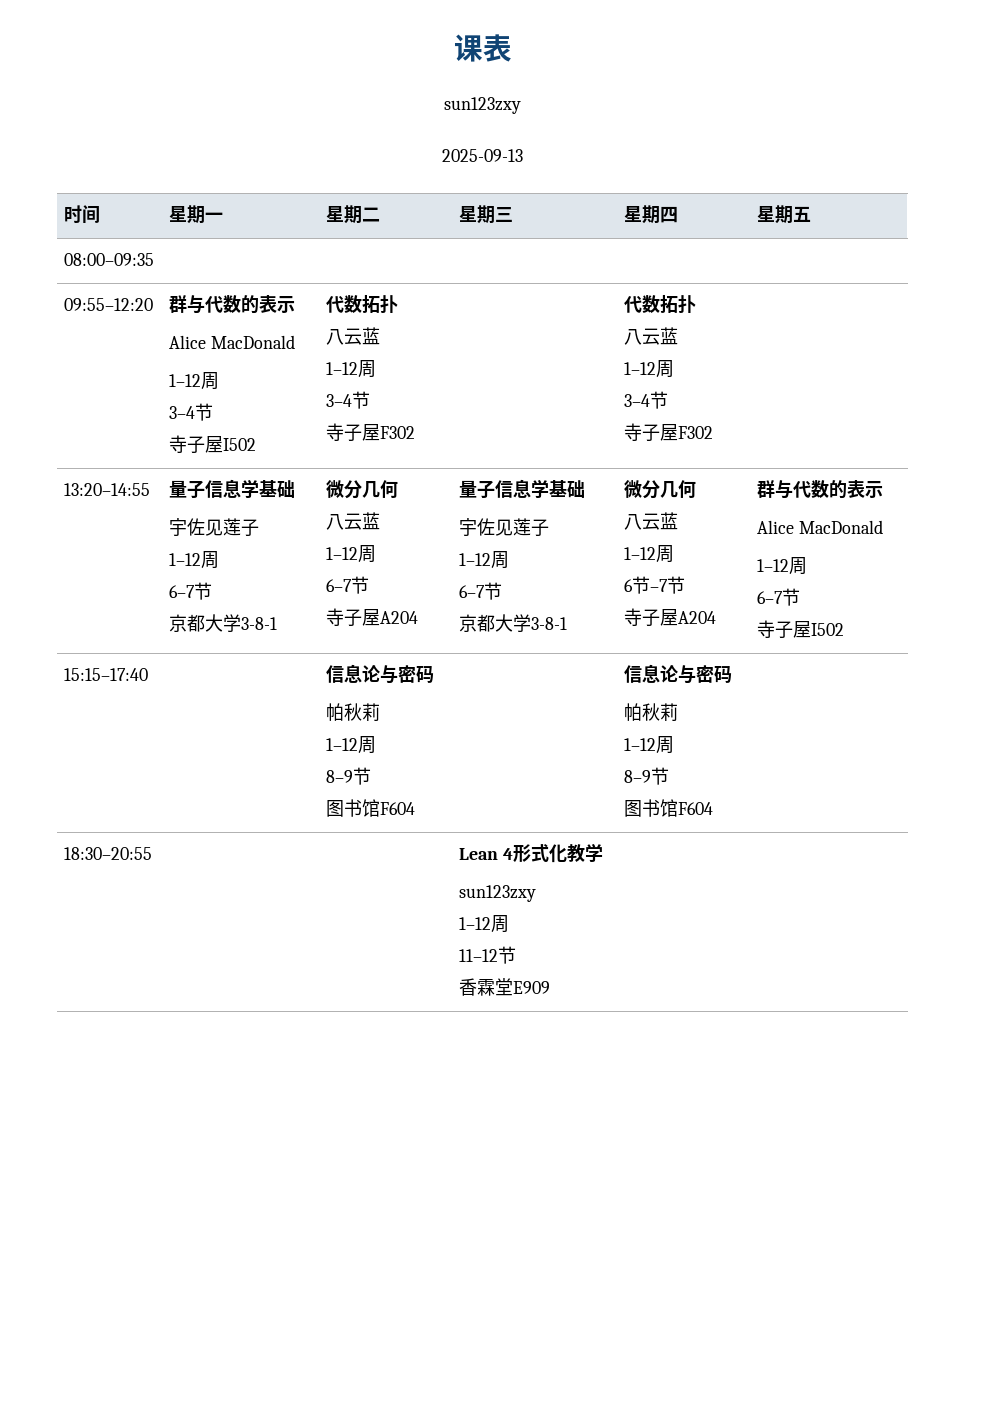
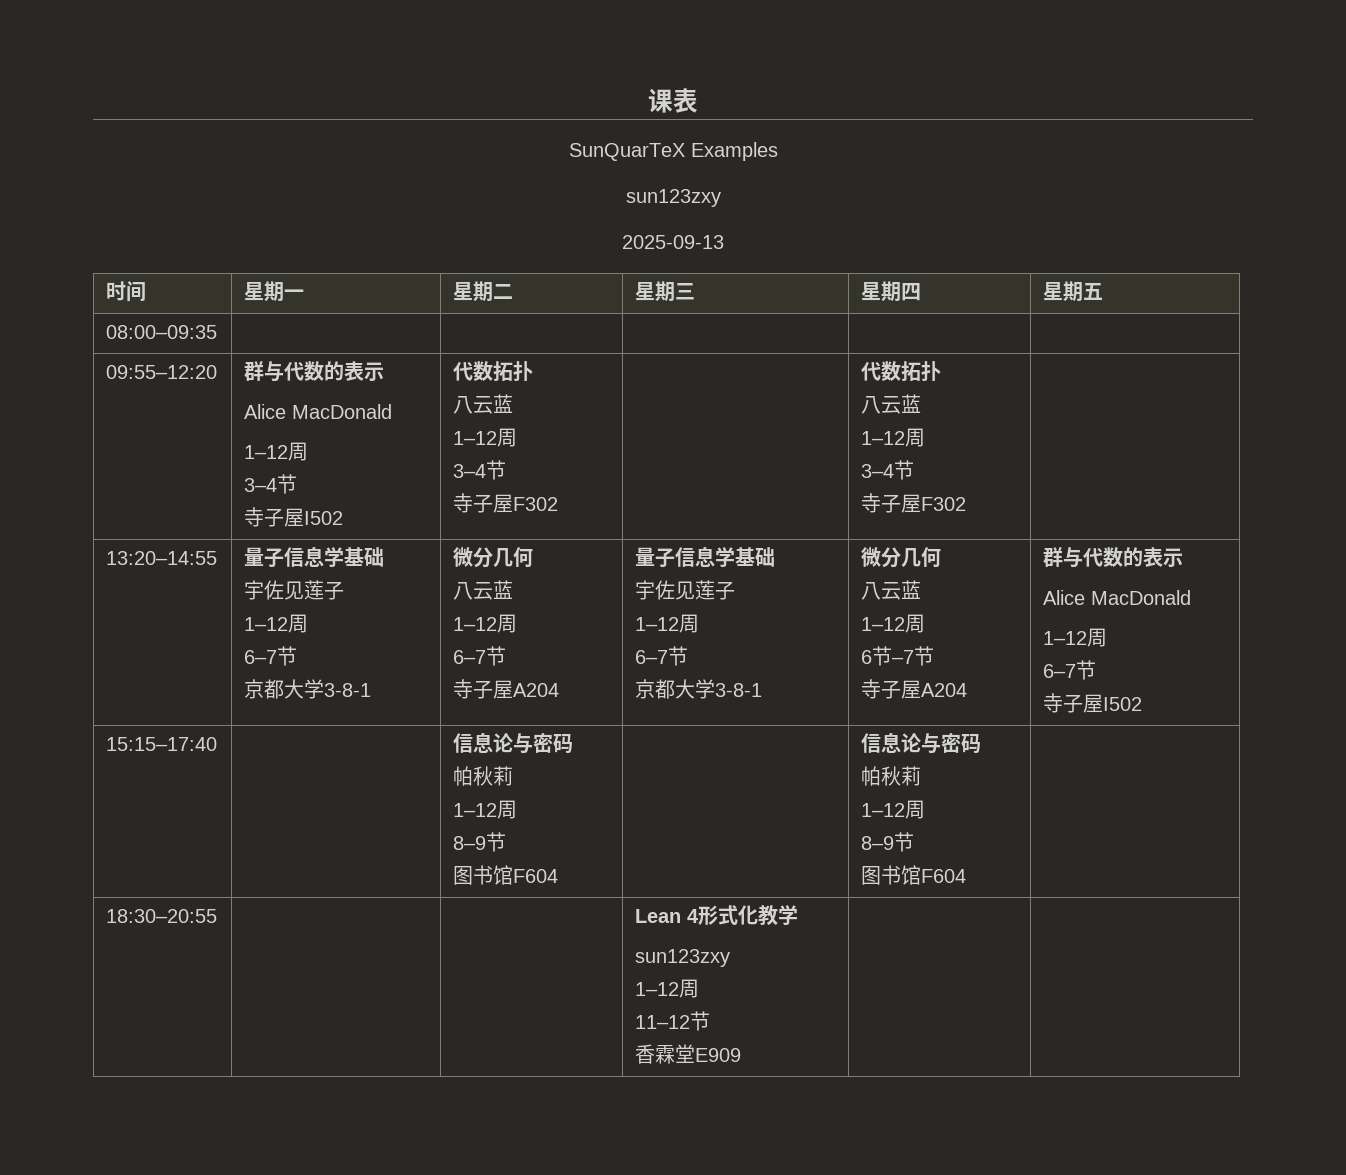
(512, 48) none -> [568,142,778,161] // SunQuarTeX Examples

